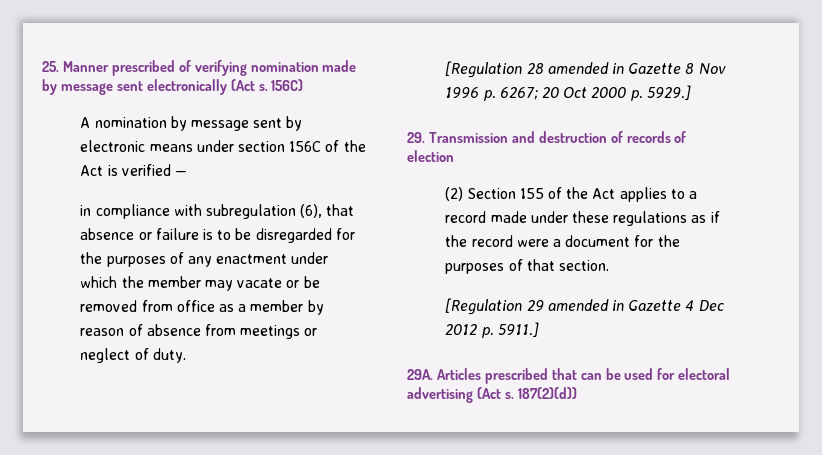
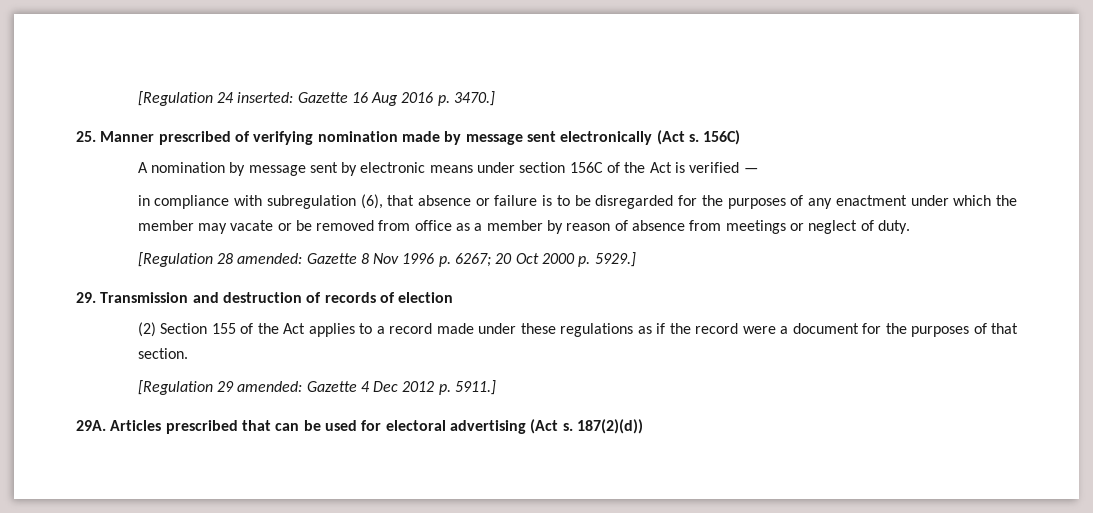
(42, 66) none -> [137,91,496,106] [Regulation 24 inserted: Gazette 16 Aug 2016 p. 3470.] //
[547,62,624,74] amended in -> [237,253,303,264] amended:
[547,299,624,311] amended in -> [237,381,303,392] amended:

